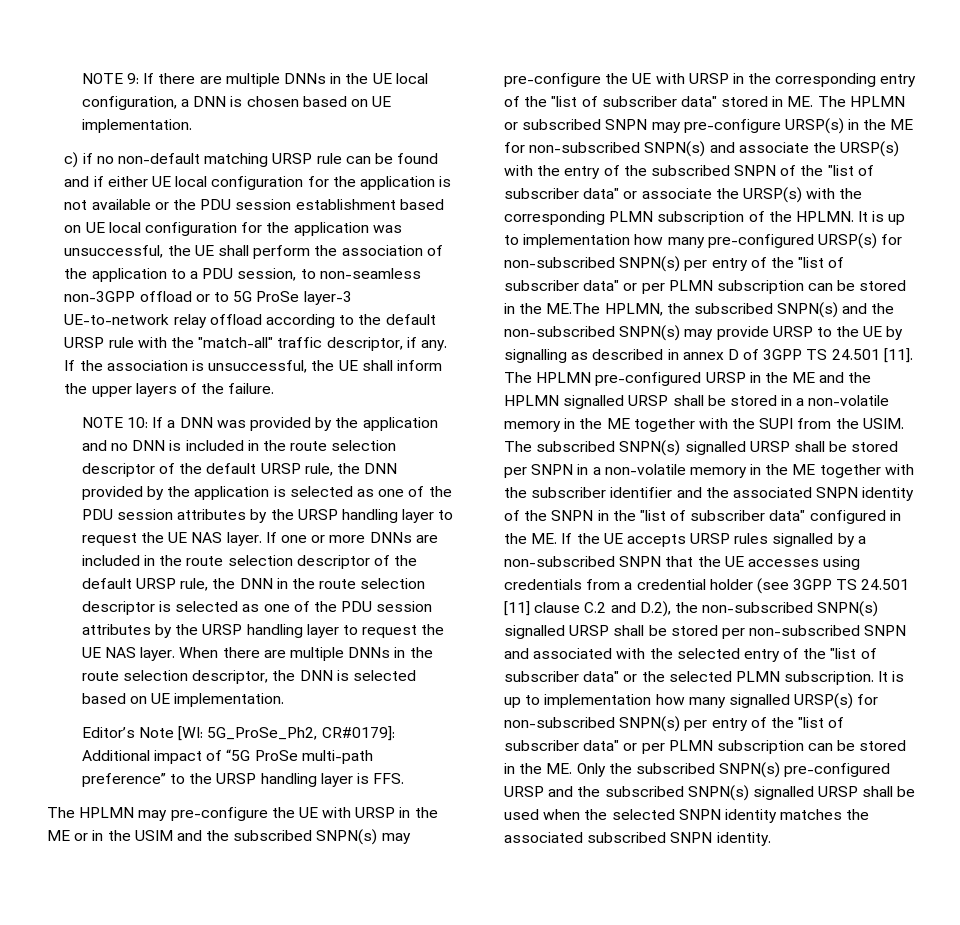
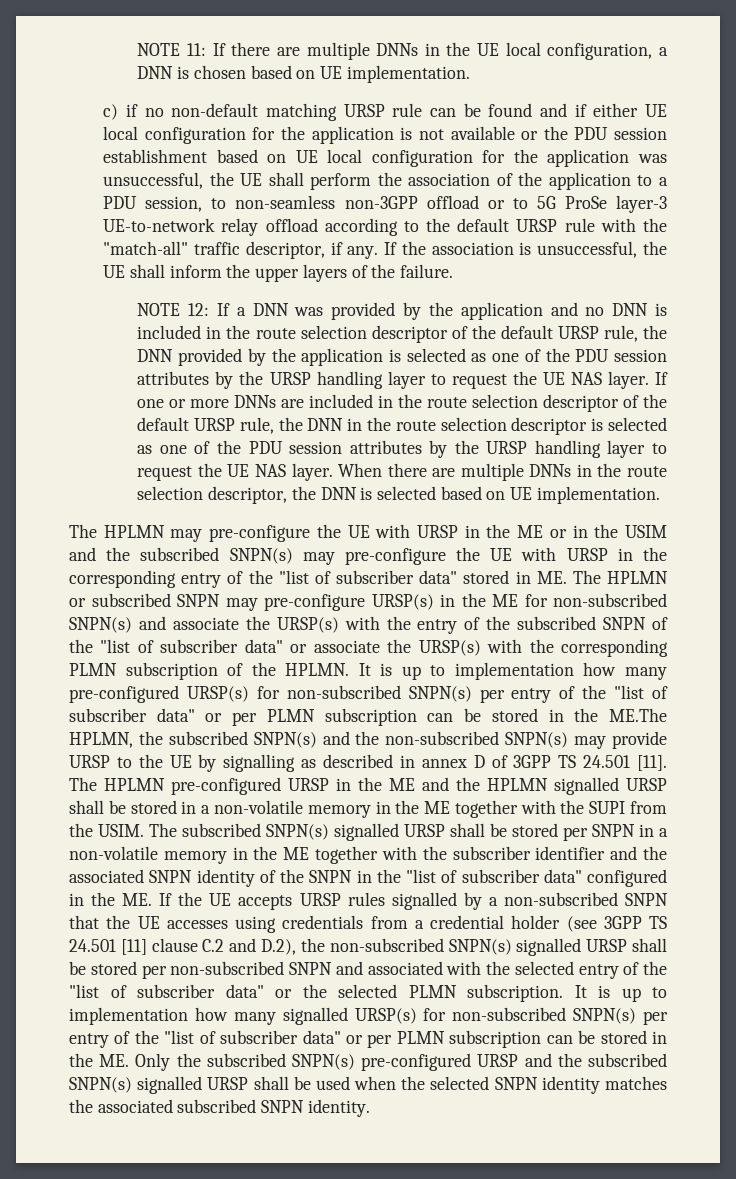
[81,73,140,84] NOTE 9: -> [137,43,206,56] NOTE 11:
[127,417,149,428] 10: -> [188,303,210,316] 12:
[81,726,395,741] [81,749,373,764] [81,773,405,787] // Editor’s Note [WI: 5G_ProSe_Ph2, CR#0179]: Additional impact of “5G ProSe multi-path preference” to the URSP handling layer is FFS. -> (660, 495) none

